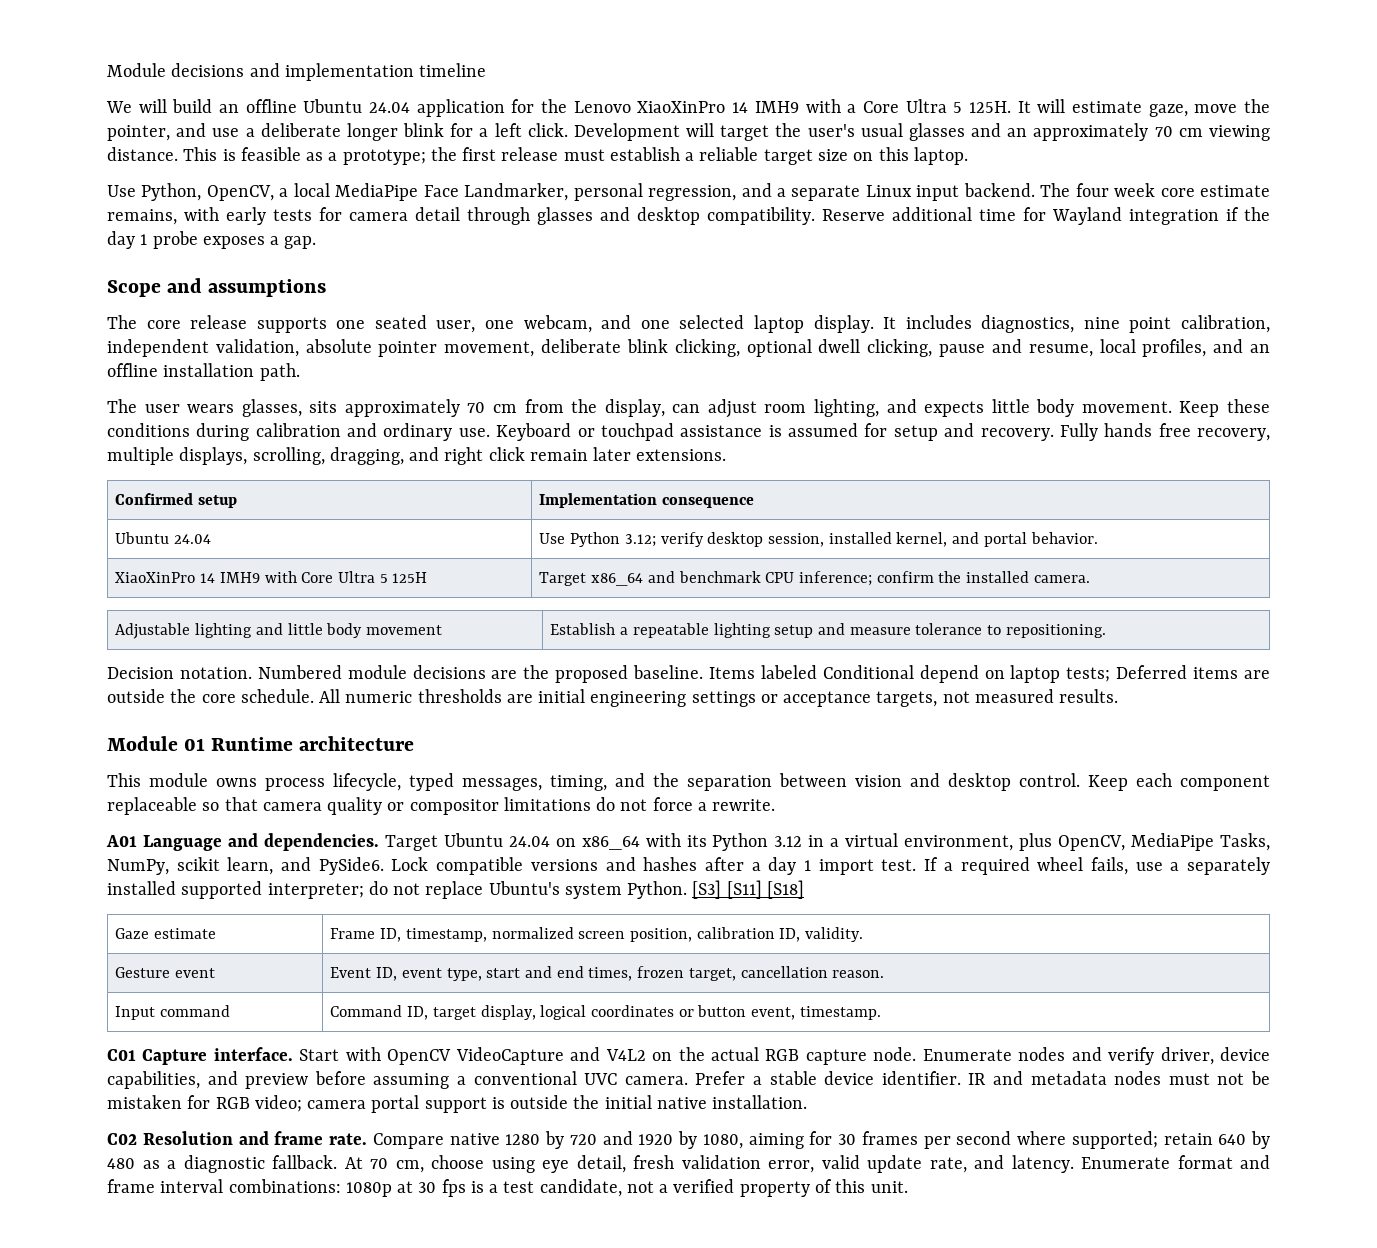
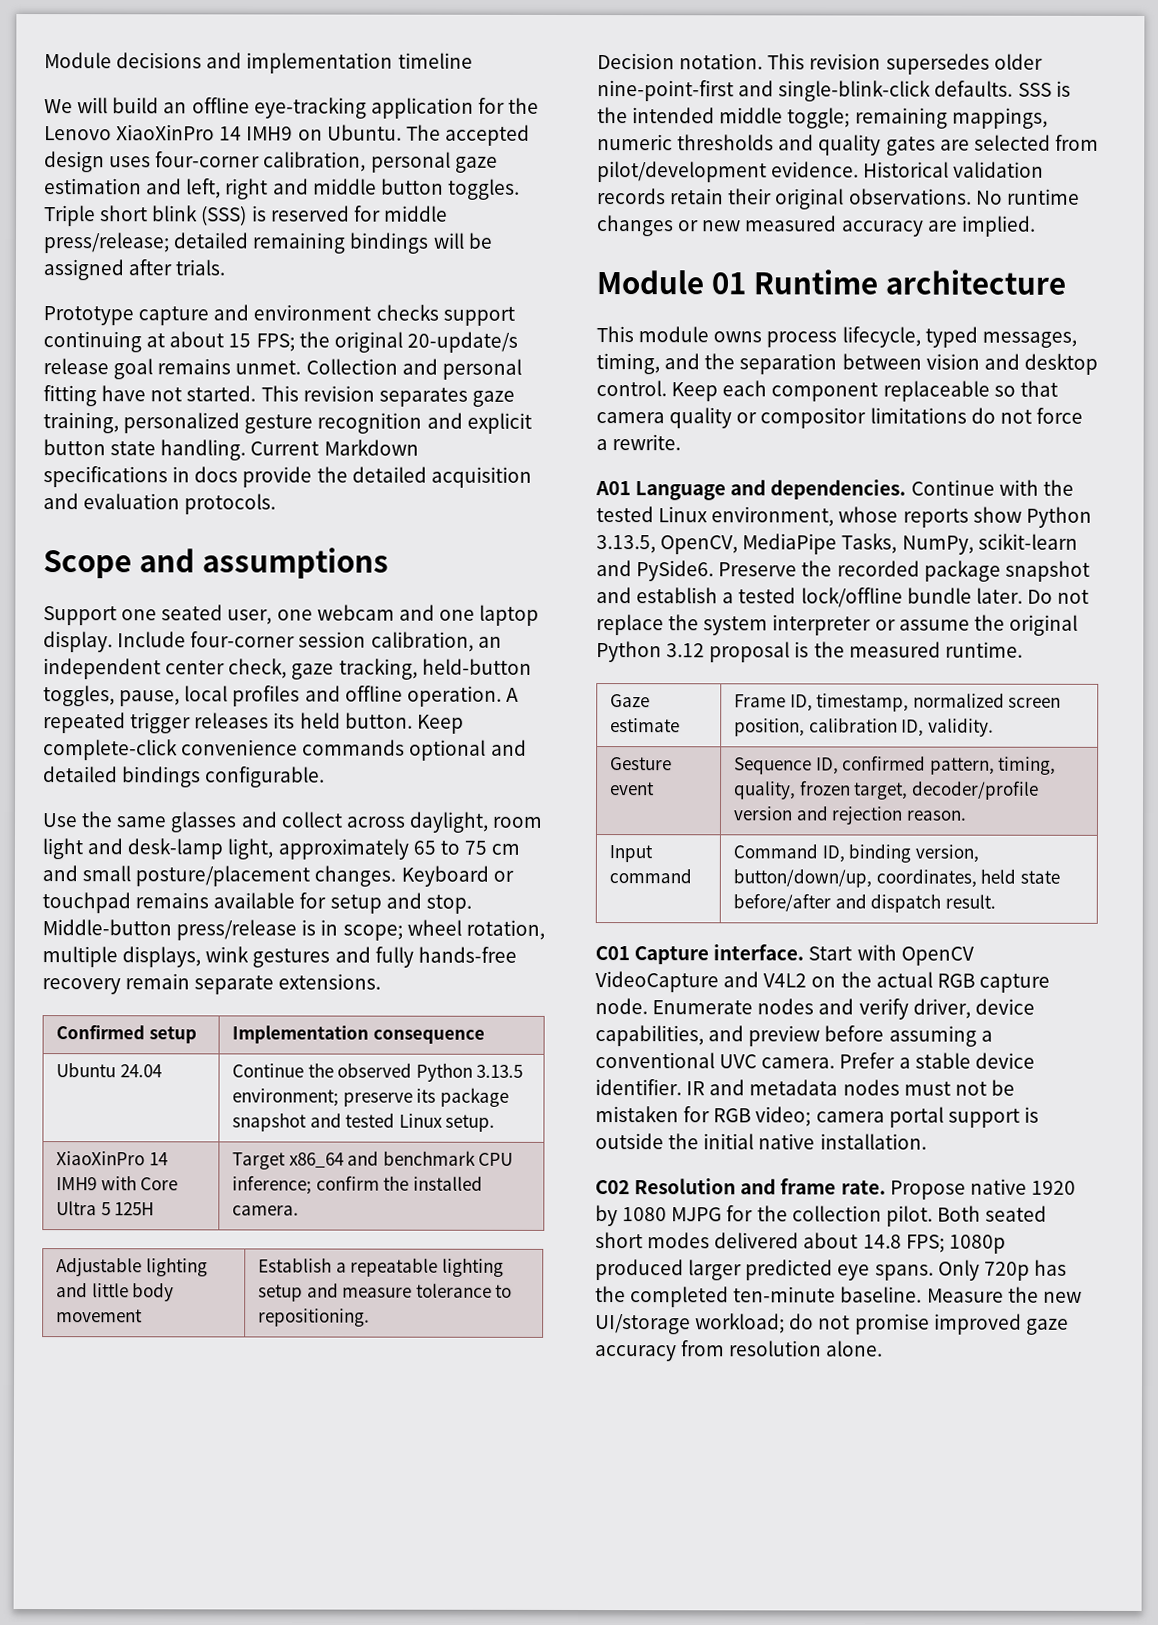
[303,99,411,113] Ubuntu 24.04 -> [253,97,367,119] eye-tracking
[805,99,1270,117] [107,123,1270,141] [107,147,968,165] [107,183,1271,201] [107,207,1270,225] [107,231,317,249] with a Core Ultra 5 125H. It will estimate gaze, move the pointer, and use a deliberate longer blink for a left click. Development will target the user's usual glasses and an approximately 70 cm viewing distance. This is feasible as a prototype; the first release must establish a reliable target size on this laptop. // Use Python, OpenCV, a local MediaPipe Face Landmarker, personal regression, and a separate Linux input backend. The four week core estimate remains, with early tests for camera detail through glasses and desktop compatibility. Reserve additional time for Wayland integration if the day 1 probe exposes a gap. -> [297,124,530,146] [44,151,498,173] [44,178,520,200] [44,205,448,227] [43,232,493,254] [43,259,226,281] [43,304,515,326] [43,331,518,353] [43,358,522,380] [43,385,515,407] [43,412,532,434] [43,439,419,461] [43,466,532,488] [43,493,277,515] on Ubuntu. The accepted design uses four-corner calibration, personal gaze estimation and left, right and middle button toggles. Triple short blink (SSS) is reserved for middle press/release; detailed remaining bindings will be assigned after trials. // Prototype capture and environment checks support continuing at about 15 FPS; the original 20-update/s release goal remains unmet. Collection and personal fitting have not started. This revision separates gaze training, personalized gesture recognition and explicit button state handling. Current Markdown specifications in docs provide the detailed acquisition and evaluation protocols.
[107,315,327,333] The core release supports -> [43,606,117,626] Support
[523,315,592,333] webcam, -> [316,604,395,621] webcam
[679,315,745,329] selected -> (475, 615) none
[883,315,1270,333] [107,339,1271,357] [107,363,300,381] [107,399,1270,418] [107,423,1270,441] [107,447,632,465] It includes diagnostics, nine point calibration, independent validation, absolute pointer movement, deliberate blink clicking, optional dwell clicking, pause and resume, local profiles, and an offline installation path. // The user wears glasses, sits approximately 70 cm from the display, can adjust room lighting, and expects little body movement. Keep these conditions during calibration and ordinary use. Keyboard or touchpad assistance is assumed for setup and recovery. Fully hands free recovery, multiple displays, scrolling, dragging, and right click remain later -> [117,631,502,652] [43,658,532,680] [43,685,519,707] [43,712,464,734] [43,739,527,761] [43,766,326,788] [42,811,543,833] [42,838,521,860] [42,865,514,887] [42,892,472,914] [42,919,545,941] [42,946,517,968] [42,973,275,995] Include four-corner session calibration, an independent center check, gaze tracking, held-button toggles, pause, local profiles and offline operation. A repeated trigger releases its held button. Keep complete-click convenience commands optional and detailed bindings configurable. // Use the same glasses and collect across daylight, room light and desk-lamp light, approximately 65 to 75 cm and small posture/placement changes. Keyboard or touchpad remains available for setup and stop. Middle-button press/release is in scope; wheel rotation, multiple displays, wink gestures and fully hands-free recovery remain separate
[539,532,1098,547] Use Python 3.12; verify desktop session, installed kernel, and portal behavior. -> [232,1062,524,1082] [232,1087,509,1107] [232,1112,496,1132] Continue the observed Python 3.13.5 environment; preserve its package snapshot and tested Linux setup.
[257,665,1271,683] [107,689,1119,707] Numbered module decisions are the proposed baseline. Items labeled Conditional depend on laptop tests; Deferred items are outside the core schedule. All numeric thresholds are initial engineering settings or acceptance targets, not measured results. -> [767,53,1043,75] [597,80,1071,102] [597,107,1048,129] [597,134,1099,156] [597,161,1045,183] [597,188,1080,210] [597,215,1036,237] This revision supersedes older nine-point-first and single-blink-click defaults. SSS is the intended middle toggle; remaining mappings, numeric thresholds and quality gates are selected from pilot/development evidence. Historical validation records retain their original observations. No runtime changes or new measured accuracy are implied.
[384,833,1271,851] [107,857,1270,875] [107,880,804,899] Target Ubuntu 24.04 on x86_64 with its Python 3.12 in a virtual environment, plus OpenCV, MediaPipe Tasks, NumPy, scikit learn, and PySide6. Lock compatible versions and hashes after a day 1 import test. If a required wheel fails, use a separately installed supported interpreter; do not replace Ubuntu's system Python. [S3] [S11] [S18] -> [910,479,1074,496] [596,506,1092,528] [596,533,1078,555] [596,560,1090,582] [596,587,1090,608] [596,614,1078,636] [596,641,1023,663] Continue with the tested Linux environment, whose reports show Python 3.13.5, OpenCV, MediaPipe Tasks, NumPy, scikit-learn and PySide6. Preserve the recorded package snapshot and establish a tested lock/offline bundle later. Do not replace the system interpreter or assume the original Python 3.12 proposal is the measured runtime.
[330,966,828,981] Event ID, event type, start and end times, frozen target, cancellation -> [734,755,1057,775] [734,780,1039,800] [733,805,904,825] Sequence ID, confirmed pattern, timing, quality, frozen target, decoder/profile version and rejection
[432,1005,881,1020] target display, logical coordinates or button event, timestamp. -> [848,843,979,863] [733,868,1060,888] [733,893,996,913] binding version, button/down/up, coordinates, held state before/after and dispatch result.
[372,1131,1270,1149] [107,1155,1270,1173] [107,1179,908,1197] Compare native 1280 by 720 and 1920 by 1080, aiming for 30 frames per second where supported; retain 640 by 480 as a diagnostic fallback. At 70 cm, choose using eye detail, fresh validation error, valid update rate, and latency. Enumerate format and frame interval combinations: 1080p at 30 fps is a test candidate, not a verified property of this unit. -> [889,1178,1076,1200] [595,1205,1048,1227] [595,1232,1006,1254] [595,1259,1067,1281] [595,1286,1082,1308] [595,1313,1069,1335] [595,1340,884,1362] Propose native 1920 by 1080 MJPG for the collection pilot. Both seated short modes delivered about 14.8 FPS; 1080p produced larger predicted eye spans. Only 720p has the completed ten-minute baseline. Measure the new UI/storage workload; do not promise improved gaze accuracy from resolution alone.

